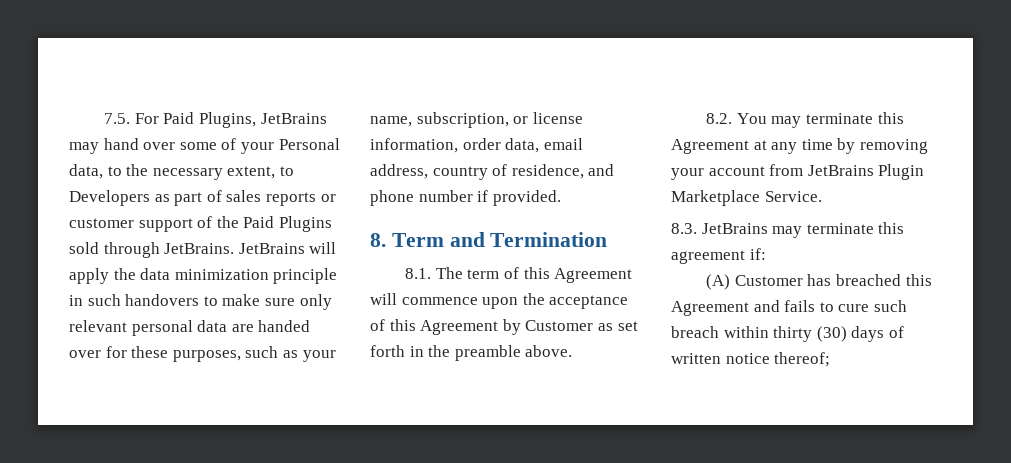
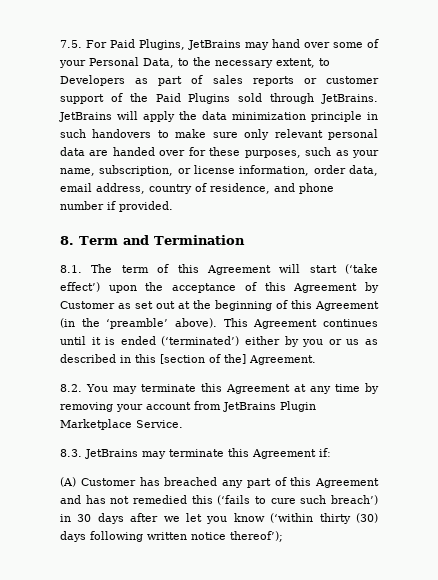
[69,164,103,179] data, -> [143,58,174,68] Data,
[401,297,478,305] commence -> [309,264,378,274] [60,282,100,292] start (‘take effect’)
[370,345,573,361] forth in the preamble above. -> [156,300,379,311] [60,318,378,329] [60,336,379,347] [60,354,316,365] out at the beginning of this Agreement (in the ‘preamble’ above). This Agreement continues until it is ended (‘terminated’) either by you or us as described in this [section of the] Agreement.
[671,250,745,264] agreement -> [252,449,316,459] Agreement
[905,274,932,286] [671,300,907,316] [671,326,769,338] this Agreement and fails to cure such breach within -> [222,477,379,488] [60,495,378,505] [60,513,314,524] any part of this Agreement and has not remedied this (‘fails to cure such breach’) in 30 days after we let you know (‘within
[888,326,904,338] of -> [90,531,143,542] following
[774,352,831,367] thereof; -> [230,531,283,542] thereof’);

